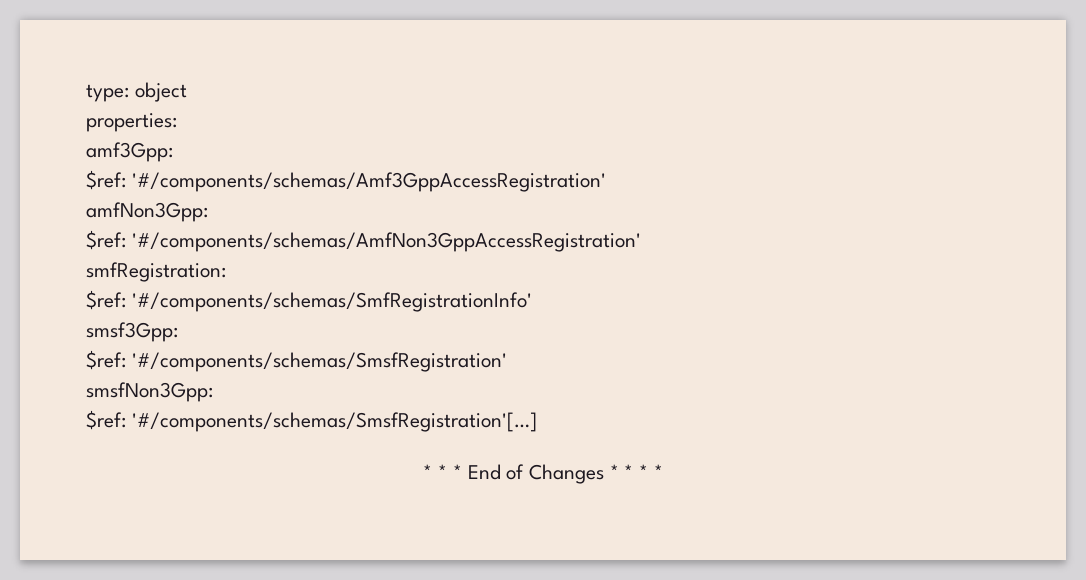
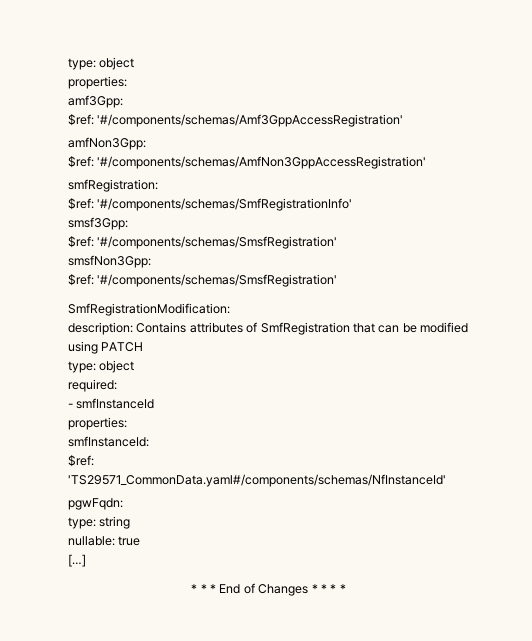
[131,412,537,432] '#/components/schemas/SmsfRegistration'[…] -> [97,274,338,287] [68,303,230,316] [68,322,468,335] [68,341,144,354] [68,360,135,373] [68,379,117,392] [68,398,155,409] [68,417,127,430] [68,436,149,447] [68,455,94,467] [68,474,446,487] [68,498,123,510] [68,516,131,529] [68,536,141,546] [68,554,86,567] '#/components/schemas/SmsfRegistration' // SmfRegistrationModification: // description: Contains attributes of SmfRegistration that can be modified using PATCH // type: object // required: // - smfInstanceId // properties: // smfInstanceId: // $ref: 'TS29571_CommonData.yaml#/components/schemas/NfInstanceId' // pgwFqdn: // type: string // nullable: true // […]

